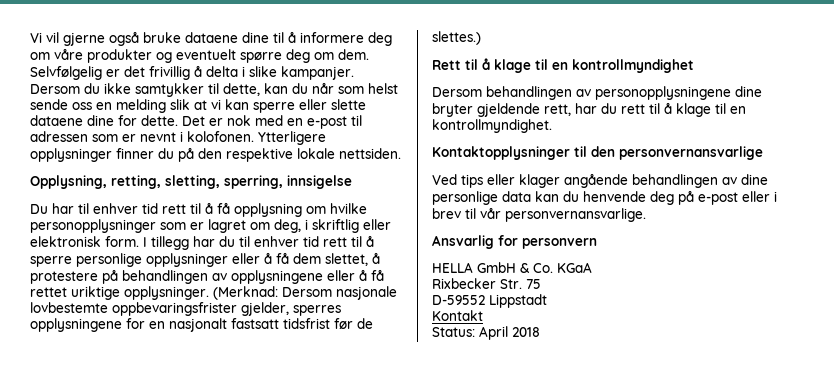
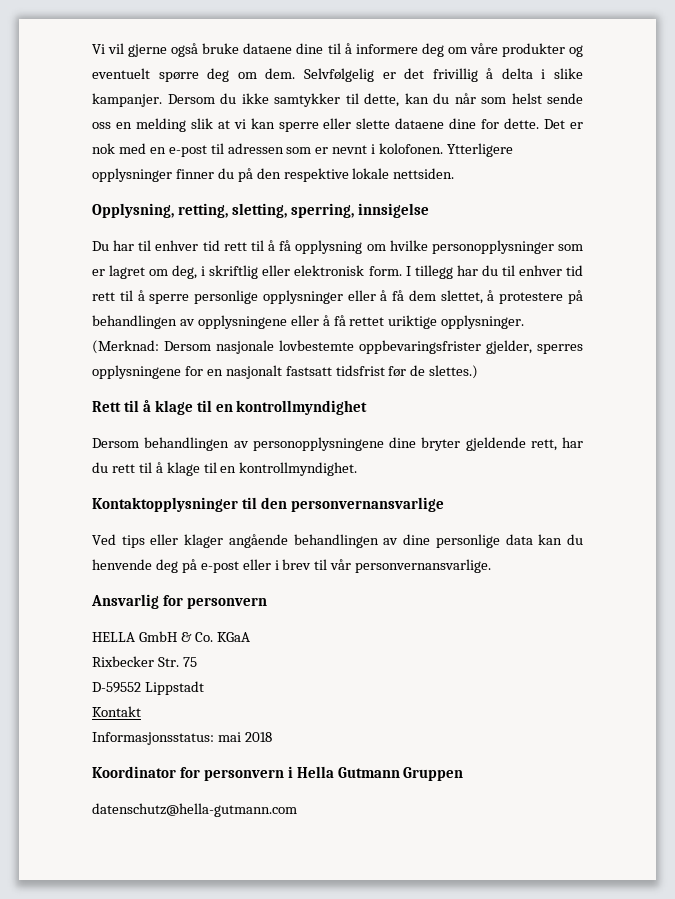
[432,326,508,340] Status: April -> [92,732,241,745] Informasjonsstatus: mai
(540, 332) none -> [92,766,464,781] [92,803,297,817] // Koordinator for personvern i Hella Gutmann Gruppen // datenschutz@hella-gutmann.com

